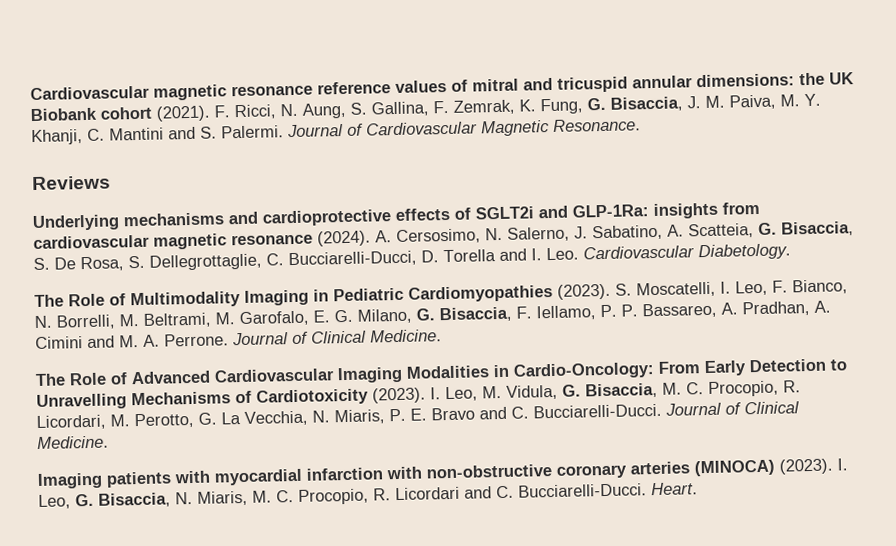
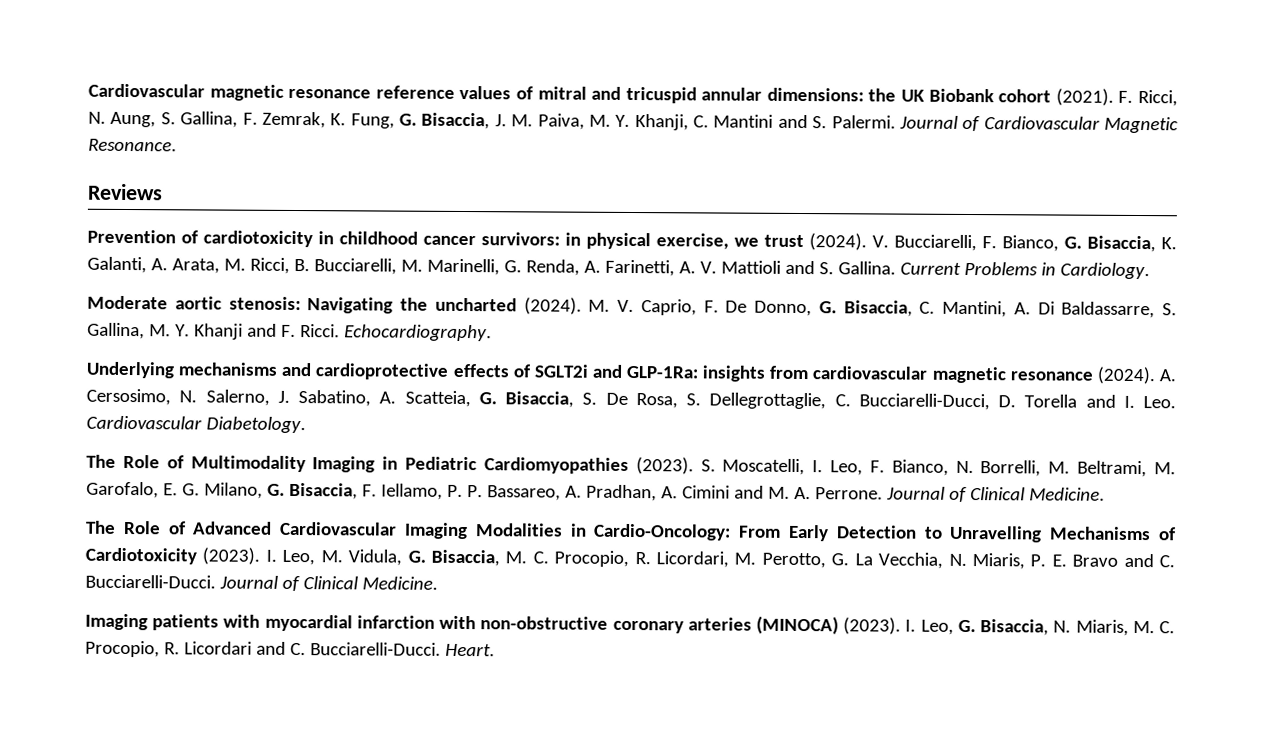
(111, 183) none -> [87,229,1177,253] [87,256,1150,280] [87,295,1177,319] [87,322,492,342] // Prevention of cardiotoxicity in childhood cancer survivors: in physical exercise, we trust (2024). V. Bucciarelli, F. Bianco, G. Bisaccia, K. Galanti, A. Arata, M. Ricci, B. Bucciarelli, M. Marinelli, G. Renda, A. Farinetti, A. V. Mattioli and S. Gallina. Current Problems in Cardiology. // Moderate aortic stenosis: Navigating the uncharted (2024). M. V. Caprio, F. De Donno, G. Bisaccia, C. Mantini, A. Di Baldassarre, S. Gallina, M. Y. Khanji and F. Ricci. Echocardiography.

